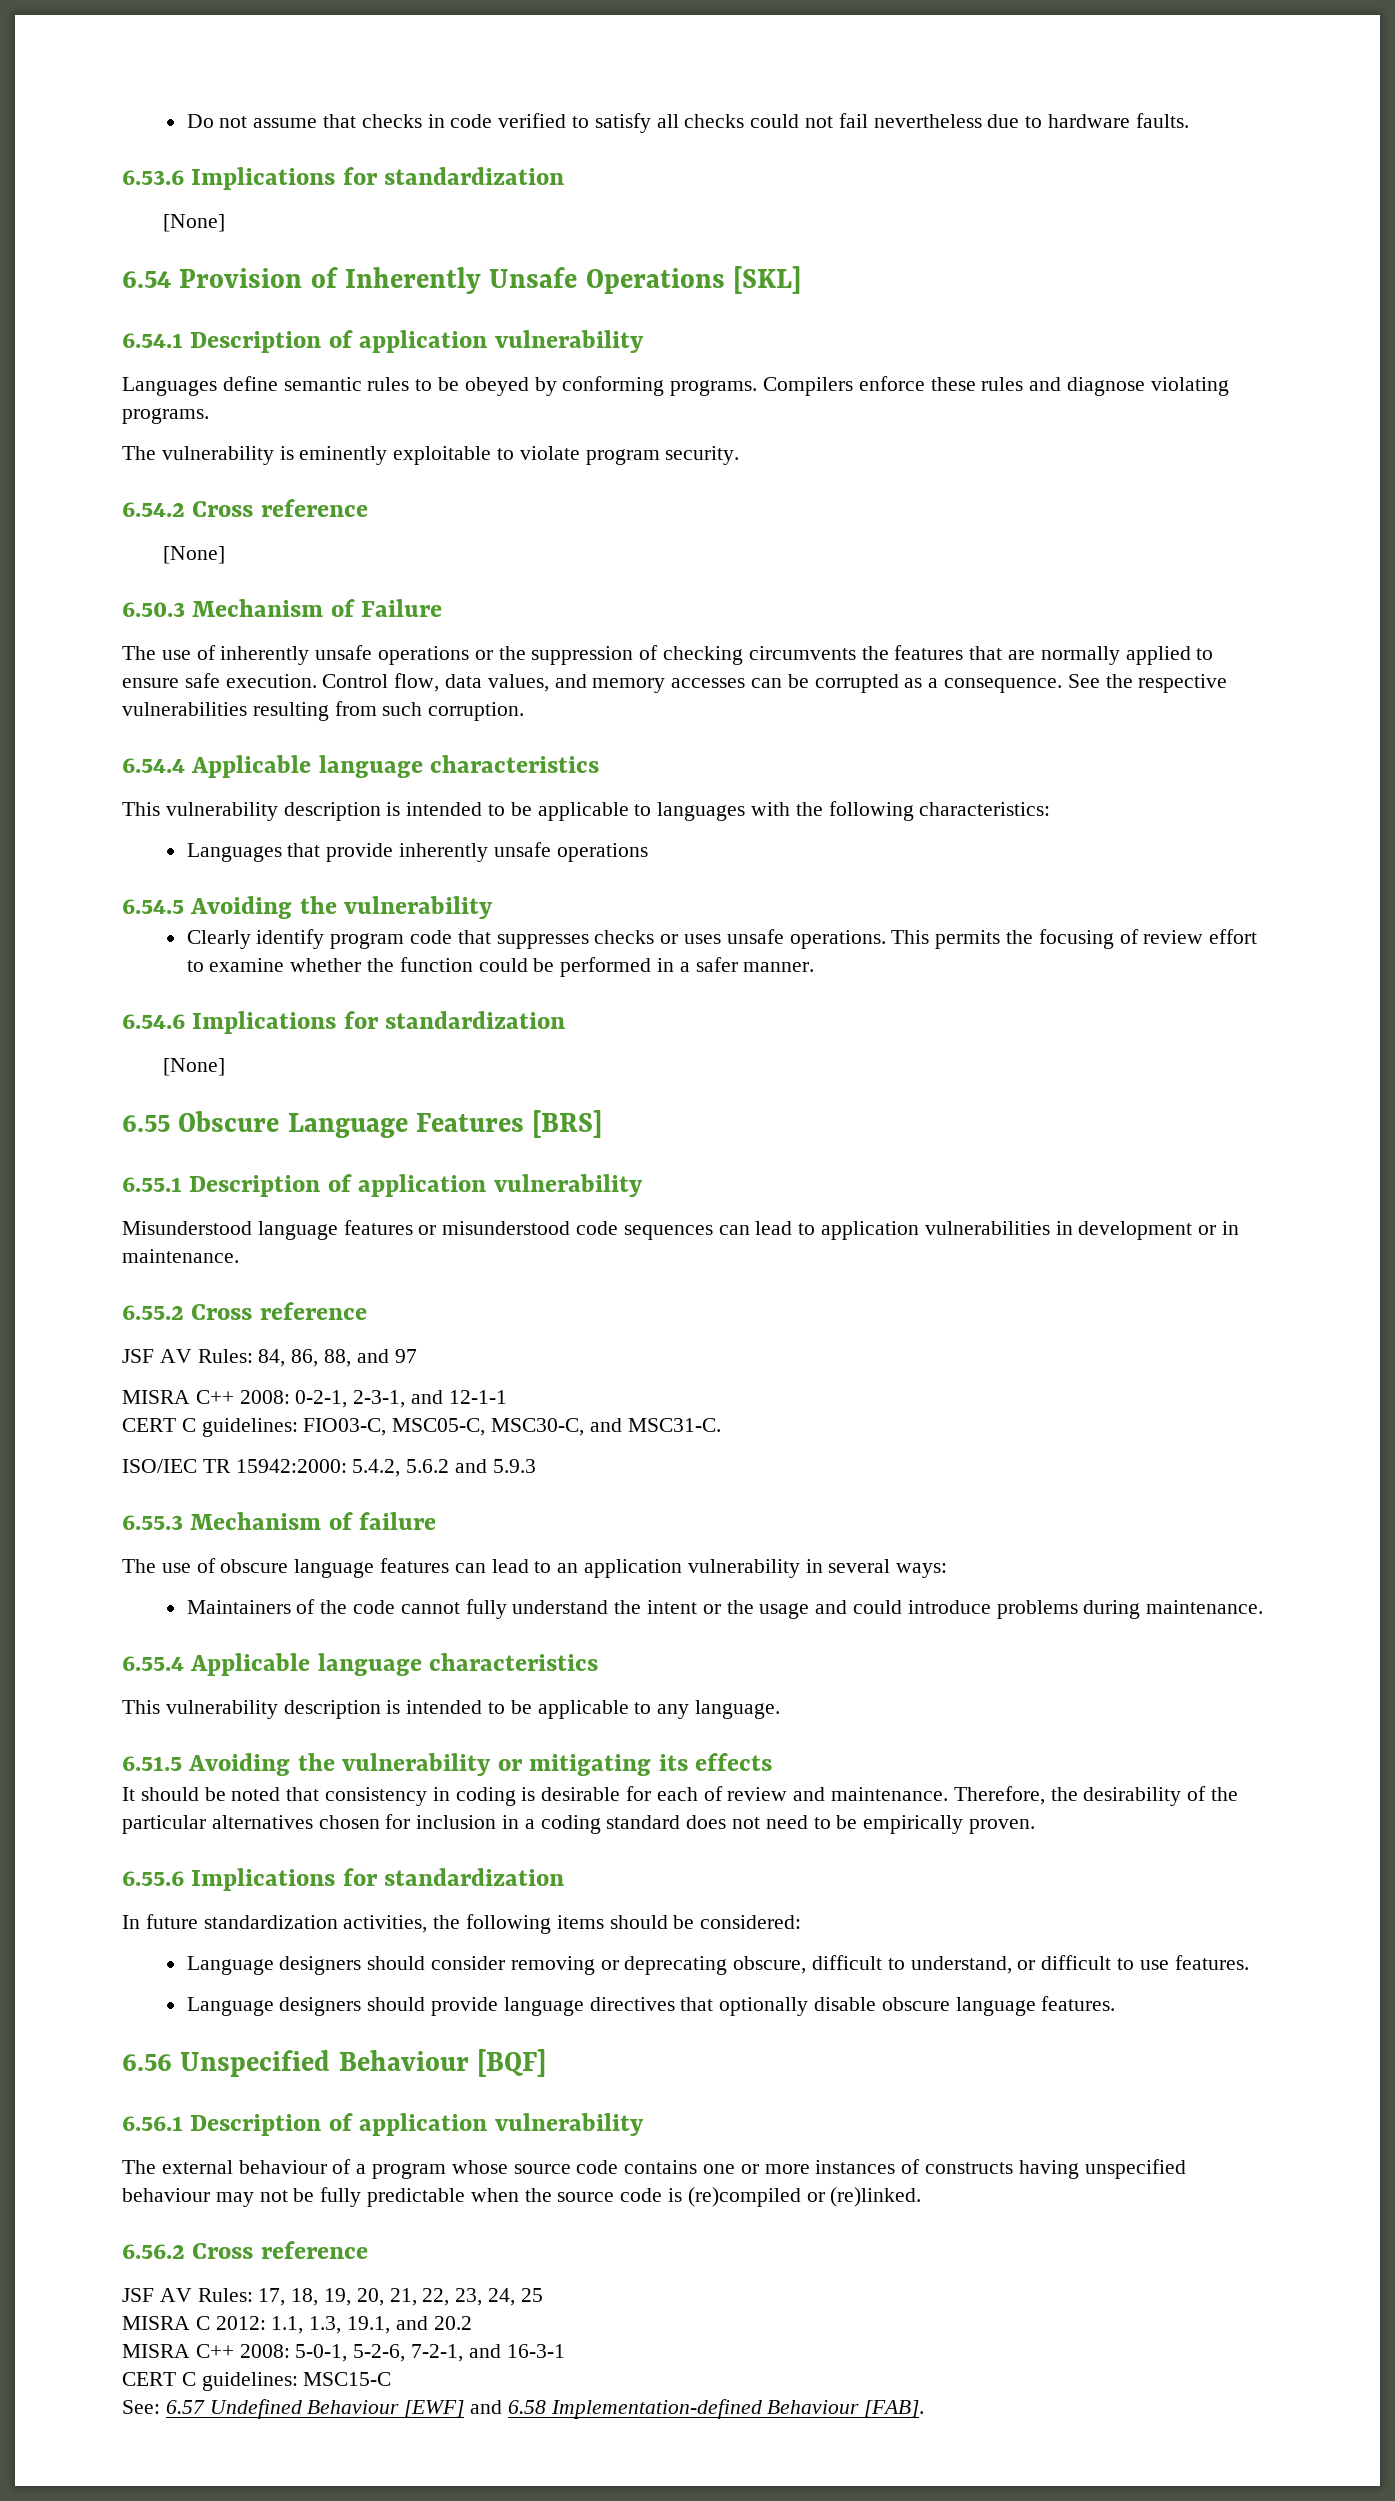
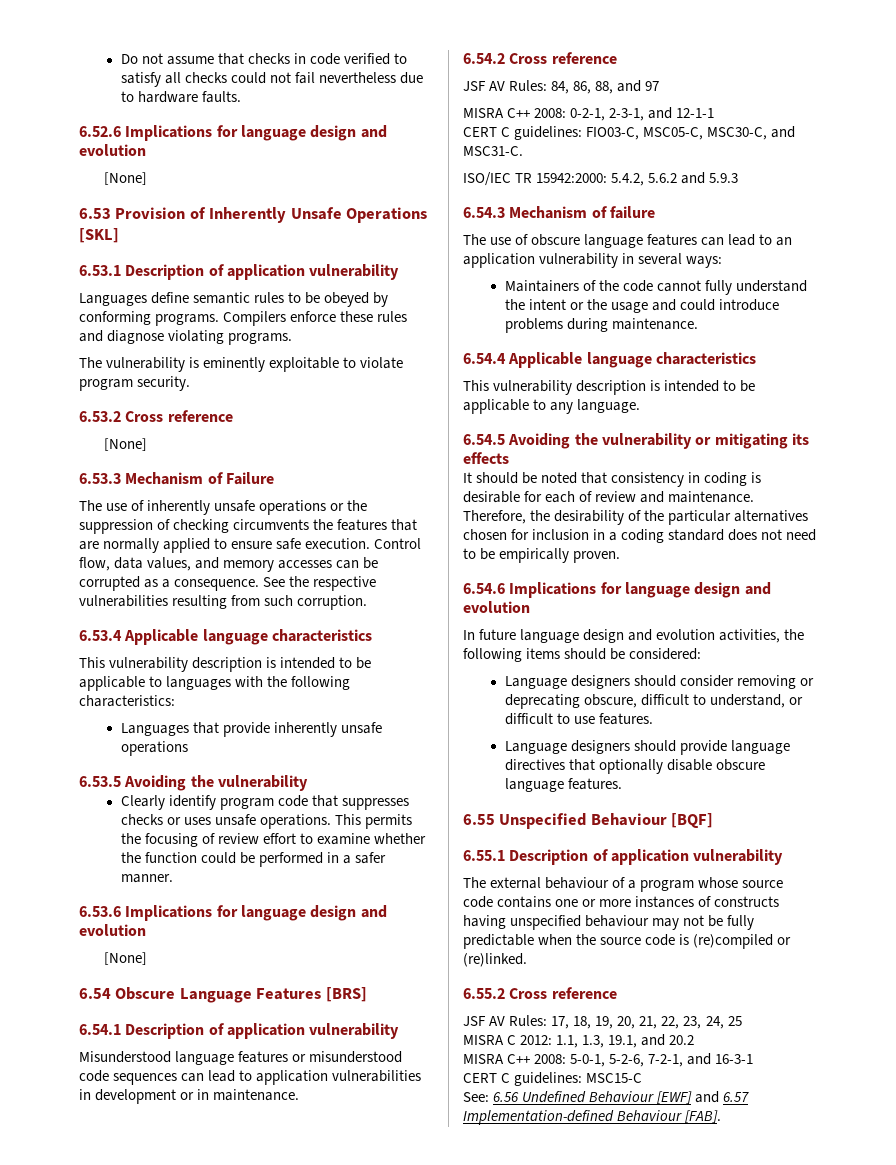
[122,167,565,190] [162,214,225,232] [122,271,171,288] 6.53.6 Implications for standardization // [None] // 6.54 -> [79,125,387,141] [79,144,146,156] [104,172,148,185] [79,208,111,219] 6.52.6 Implications for language design and evolution // [None] // 6.53
[122,333,183,348] 6.54.1 -> [79,265,121,276] 6.53.1
[122,502,185,517] 6.54.2 -> [79,411,121,422] 6.53.2
[122,602,185,617] 6.50.3 -> [79,473,121,484] 6.53.3
[122,758,185,773] 6.54.4 -> [79,630,122,641] 6.53.4
[122,899,184,914] 6.54.5 -> [79,776,121,787] 6.53.5
[122,1011,566,1034] [162,1058,225,1076] [122,1115,170,1132] 6.54.6 Implications for standardization // [None] // 6.55 -> [79,905,387,921] [79,924,146,936] [104,952,148,965] [79,988,111,999] 6.53.6 Implications for language design and evolution // [None] // 6.54
[122,1177,182,1192] 6.55.1 -> [79,1024,121,1035] 6.54.1
[122,1305,184,1320] 6.55.2 -> [463,53,505,64] 6.54.2
[122,1515,183,1530] 6.55.3 -> [463,207,505,218] 6.54.3
[122,1656,184,1671] 6.55.4 -> [463,353,506,364] 6.54.4
[122,1756,182,1771] 6.51.5 -> [463,434,505,445] 6.54.5
[122,1868,565,1891] [122,1914,338,1929] 6.55.6 Implications for standardization // In future standardization -> [463,582,771,598] [463,601,530,613] [463,629,716,643] 6.54.6 Implications for language design and evolution // In future language design and evolution
[122,2054,172,2071] 6.56 -> [463,814,495,825] 6.55
[122,2116,183,2131] 6.56.1 -> [463,850,505,861] 6.55.1
[122,2244,185,2259] 6.56.2 -> [463,988,505,999] 6.55.2
[165,2400,205,2414] 6.57 -> [493,1092,520,1102] 6.56
[507,2400,546,2414] 6.58 -> [723,1092,750,1102] 6.57

